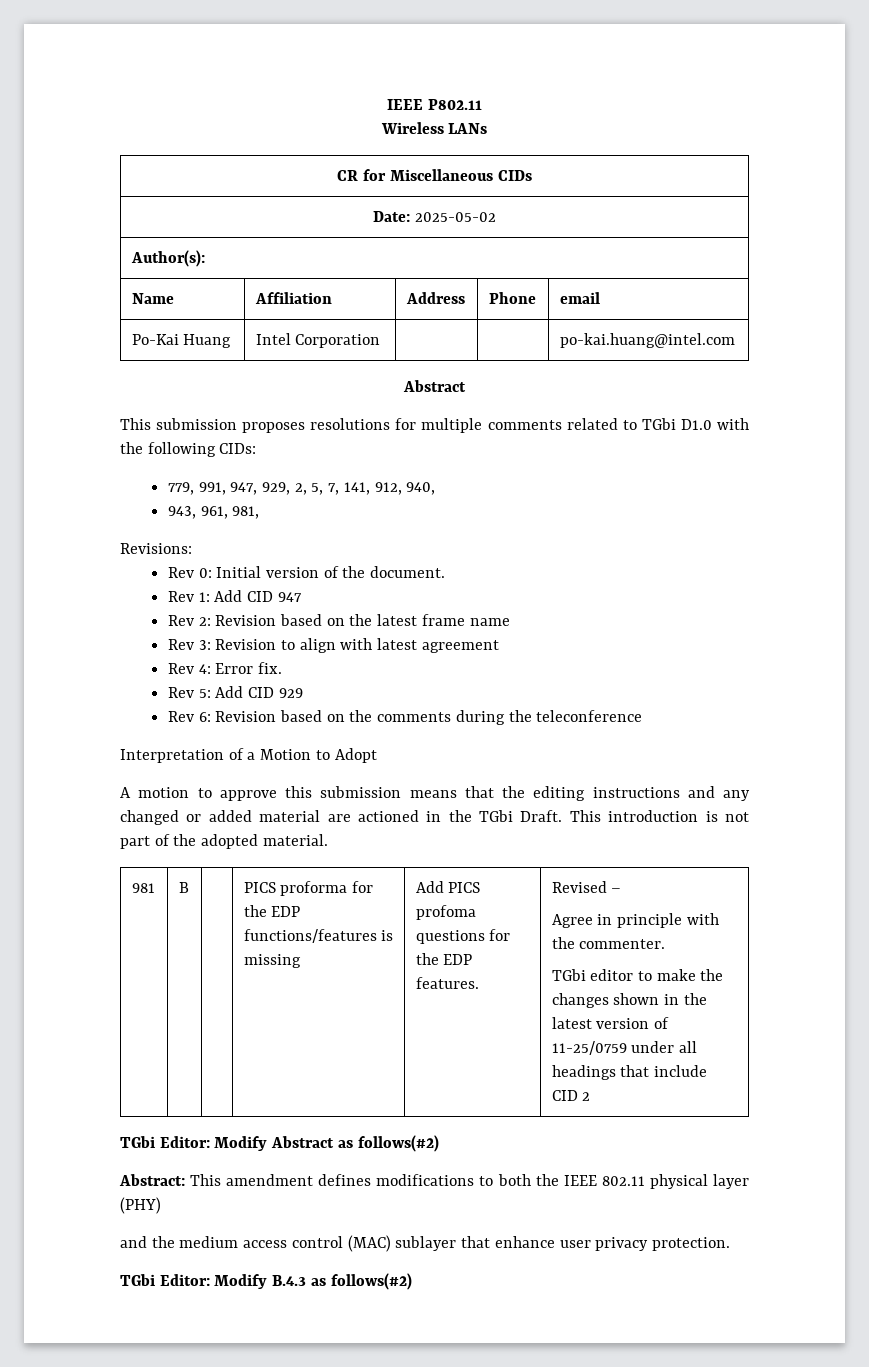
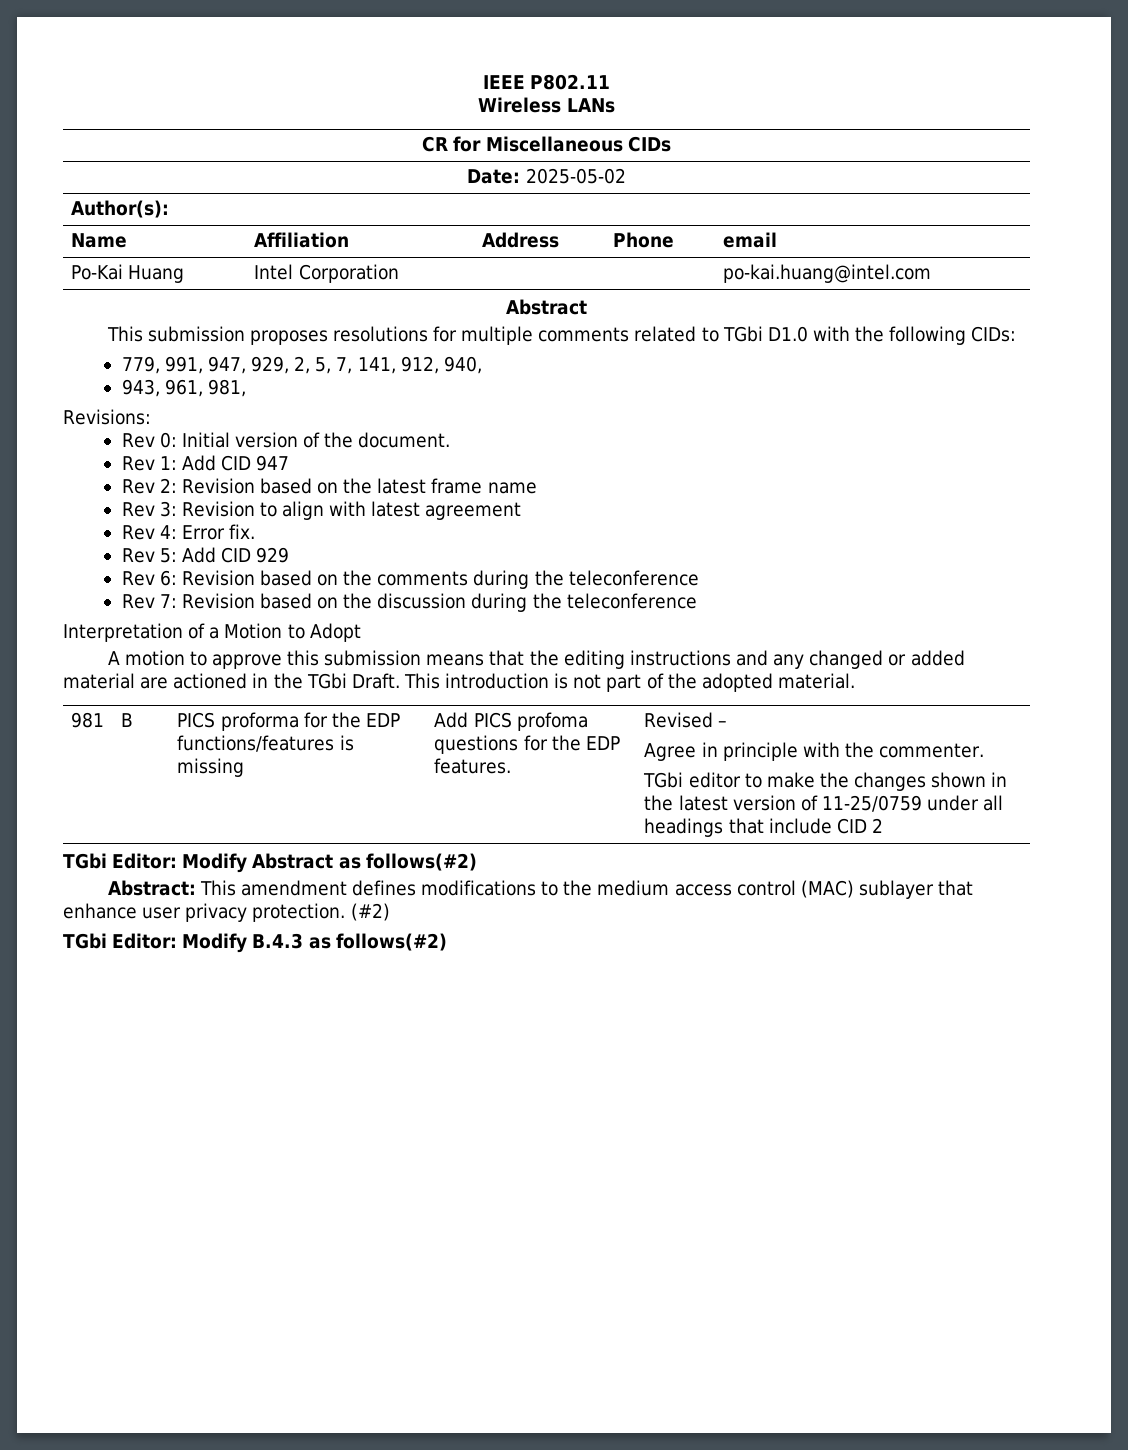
(643, 716) none -> [121,593,697,612] // Rev 7: Revision based on the discussion during the teleconference
[497,1174,749,1189] [120,1197,161,1214] [120,1236,147,1248] both the IEEE 802.11 physical layer (PHY) // and -> (559, 888) none
(730, 1244) none -> [350,903,390,921] (#2)

